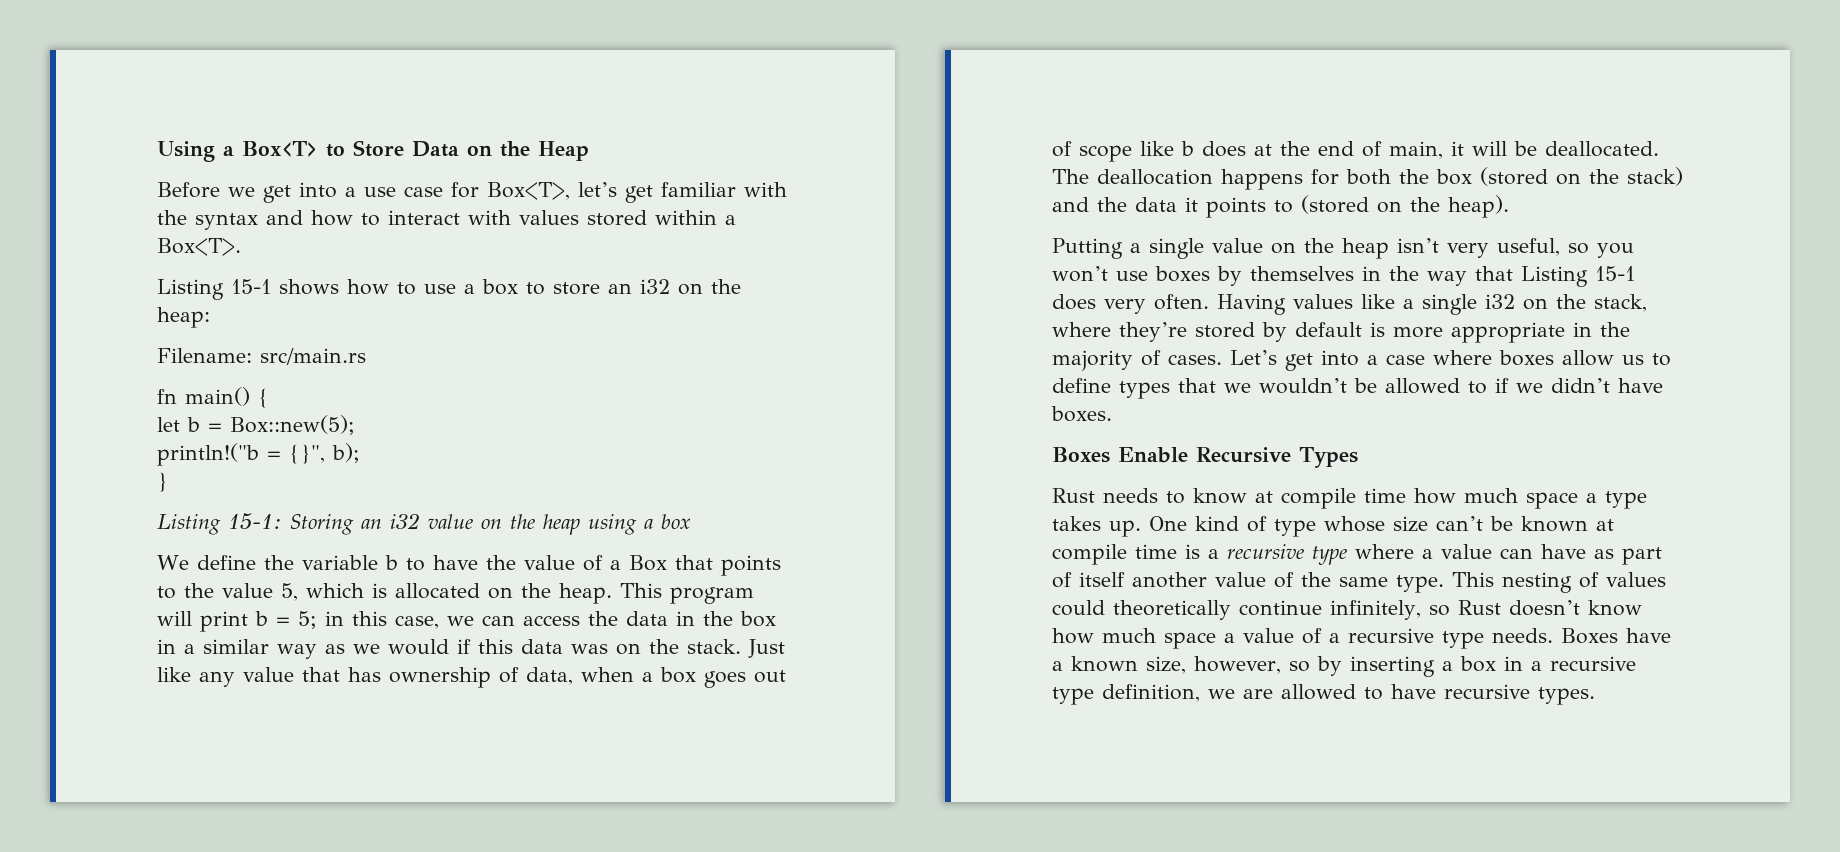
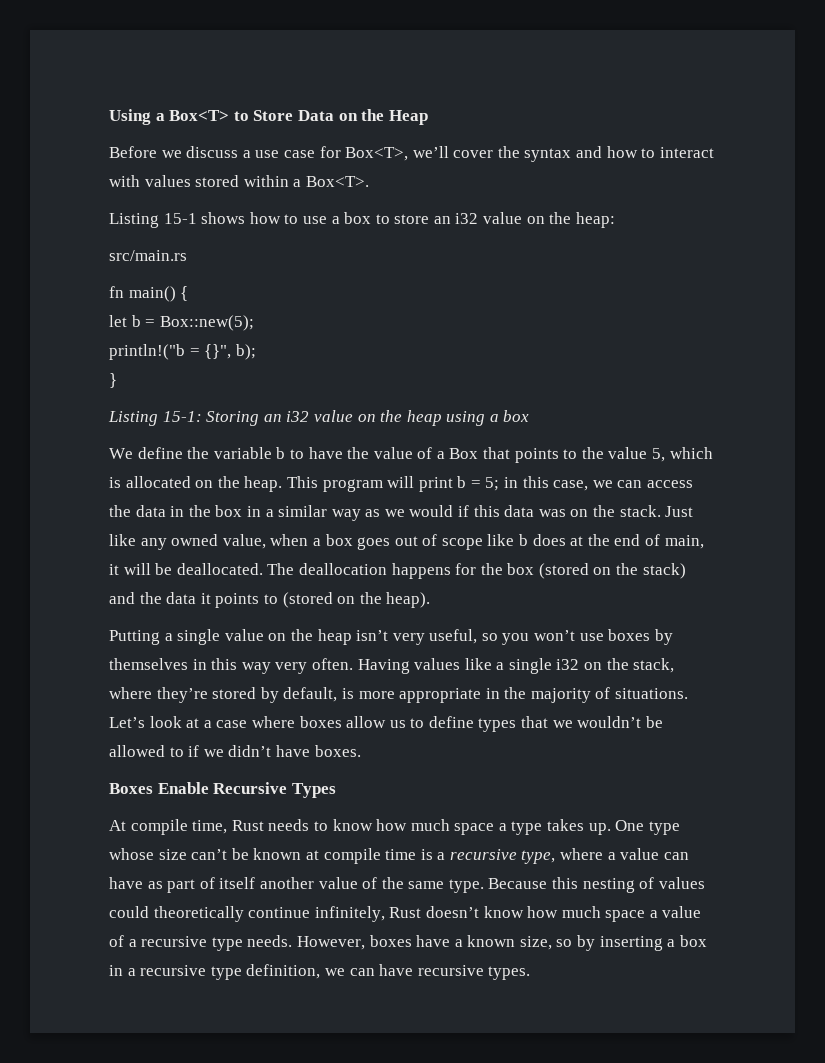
[263,182,337,203] get into -> [186,146,239,158] discuss
[578,182,787,203] let’s get familiar with -> [412,146,494,158] we’ll cover
(670, 286) none -> [483,212,523,224] value
[157,348,252,363] Filename: -> (615, 220) none
[243,667,573,688] value that has ownership of data, -> [171,534,266,549] owned value,
[1346,169,1391,185] both -> (477, 569) none
[1389,266,1635,287] [1052,294,1096,310] the way that Listing 15-1 does -> [211,658,271,674] this way
[1295,322,1362,337] default -> [283,687,338,702] default,
[1168,350,1359,371] cases. Let’s get into -> [615,688,689,699] [109,716,200,728] situations. Let’s look at
(1358, 457) none -> [109,819,228,835] At compile time,
[1255,488,1406,509] at compile time -> (373, 825) none
[1195,516,1267,532] kind of -> (645, 825) none
[1312,546,1347,565] type -> [521,850,556,864] type,
[1452,572,1494,587] This -> [488,877,579,889] Because this
[1428,605,1450,616] so -> (385, 914) none
[1561,628,1618,644] Boxes -> [296,935,412,950] However, boxes
[1194,656,1281,674] however, -> (552, 943) none
[1243,684,1383,700] are allowed to -> [349,968,375,976] can

